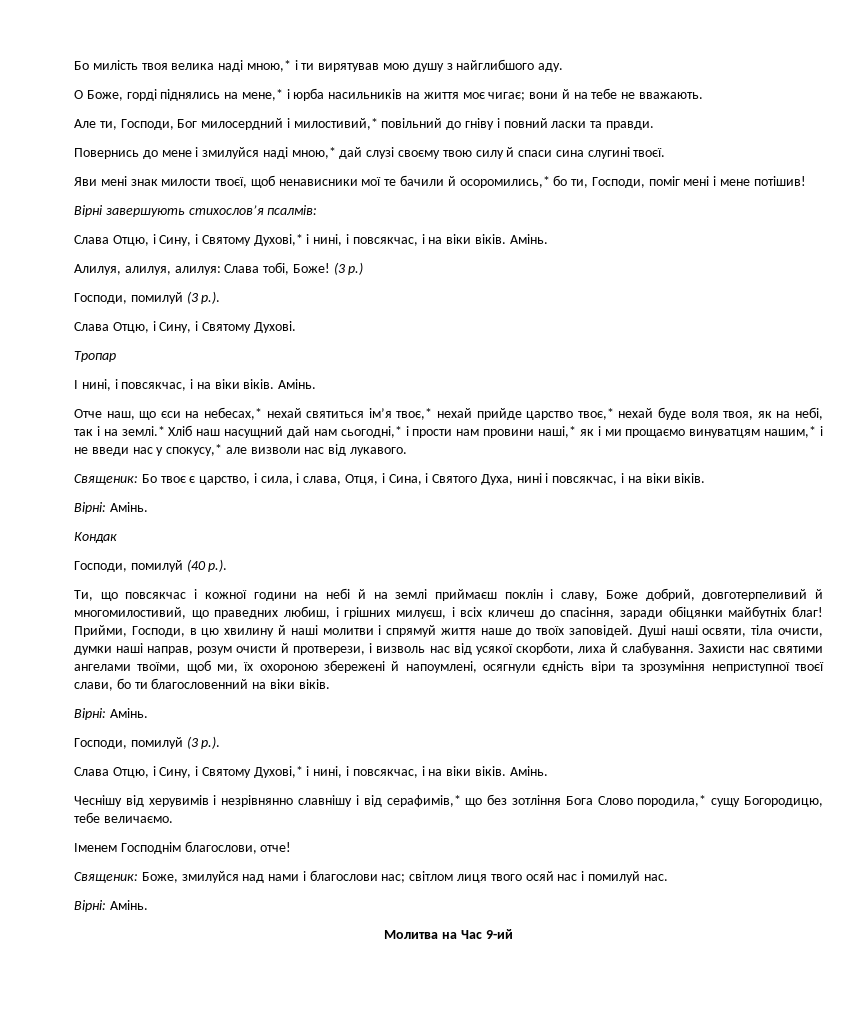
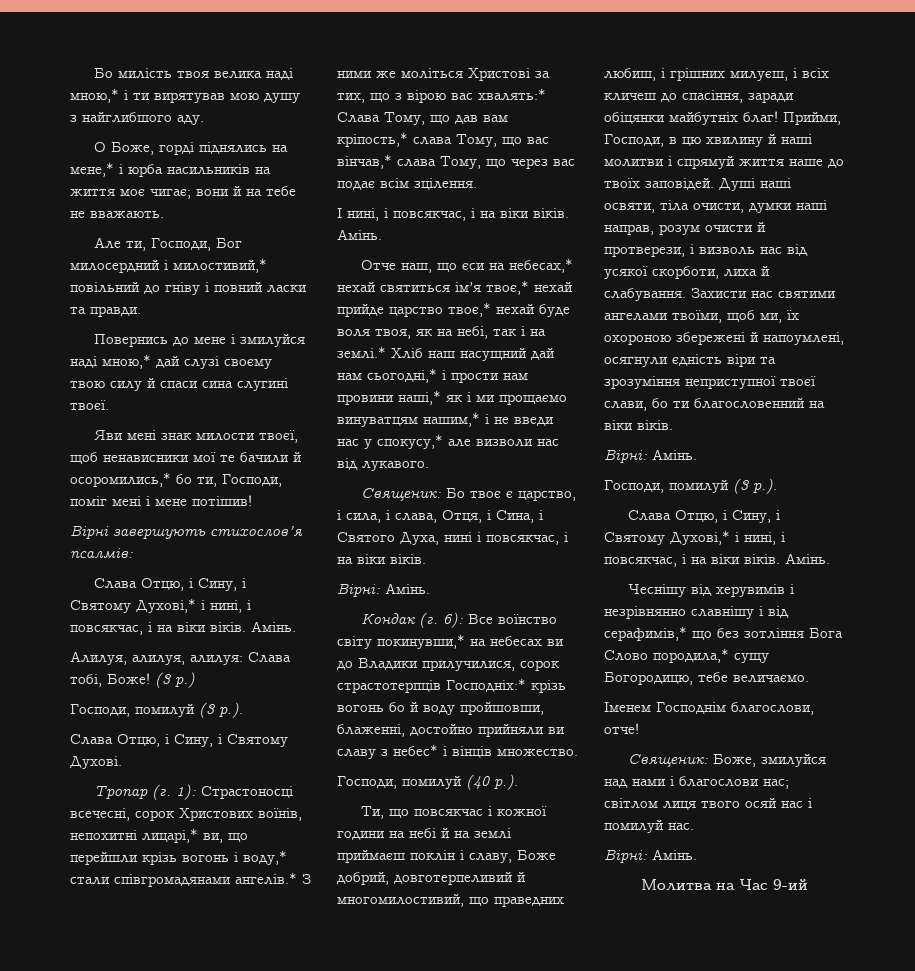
(116, 356) none -> [152,784,294,800] [70,808,302,821] [70,828,248,843] [70,850,287,865] [70,872,311,887] [337,68,550,81] [337,88,546,103] [337,112,508,125] [337,132,549,147] [337,154,575,169] [337,178,477,190] (г. 1): Страстоносці всечесні, сорок Христових воїнів, непохитні лицарі,* ви, що перейшли крізь вогонь і воду,* стали співгромадянами ангелів.* З ними же моліться Христові за тих, що з вірою вас хвалять:* Слава Тому, що дав вам кріпость,* слава Тому, що вас вінчав,* слава Тому, що через вас подає всім зцілення.
(117, 537) none -> [419,612,558,628] [337,634,564,649] [337,658,559,671] [337,678,566,693] [337,702,544,715] [337,724,565,737] [337,744,578,759] (г. 6): Все воїнство світу покинувши,* на небесах ви до Владики прилучилися, сорок страстотерпців Господніх:* крізь вогонь бо й воду пройшовши, блаженні, достойно прийняли ви славу з небес* і вінців множество.

